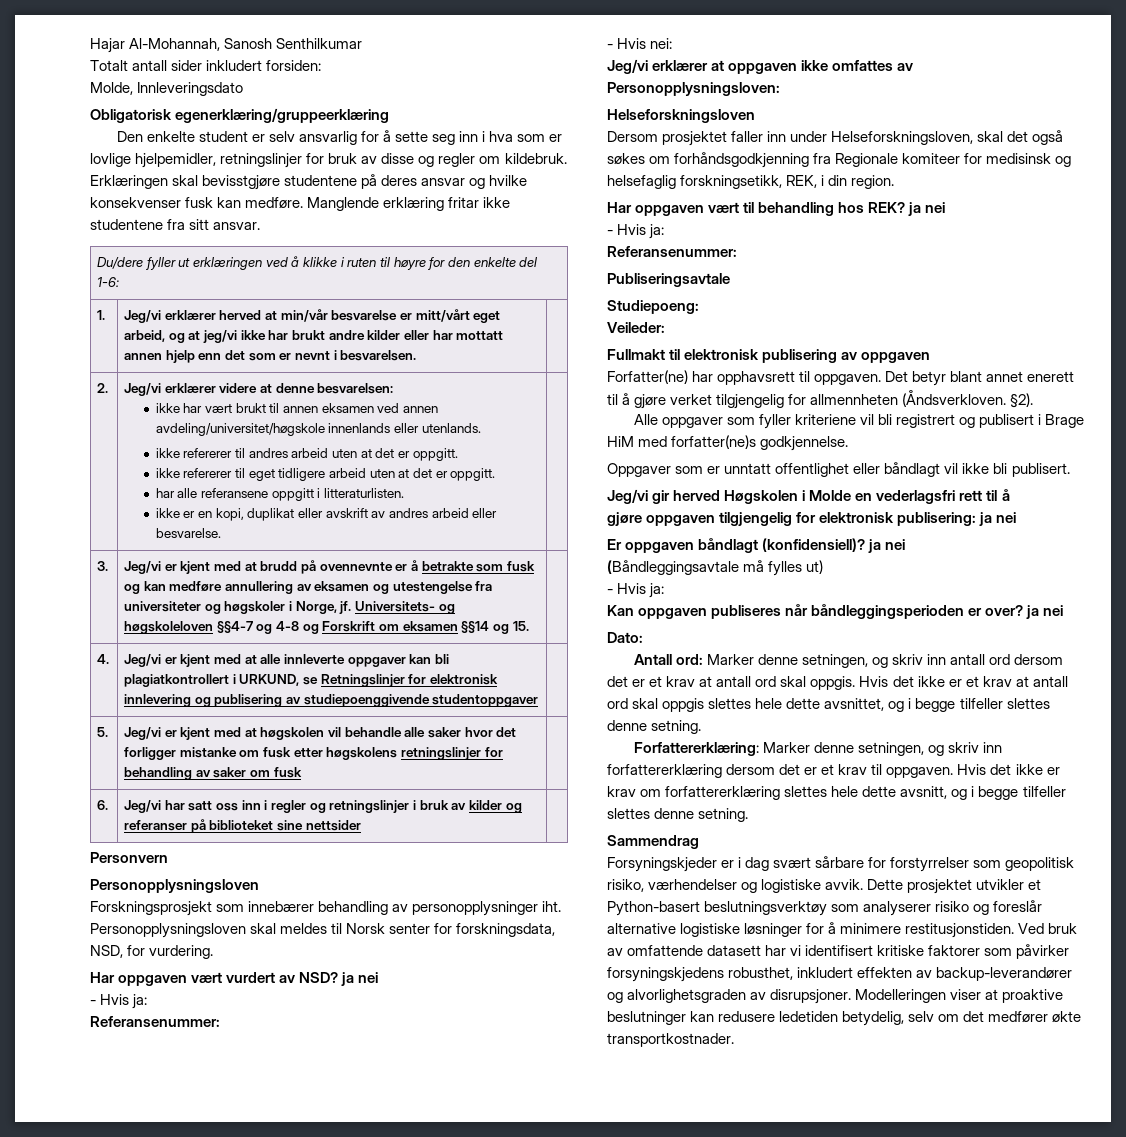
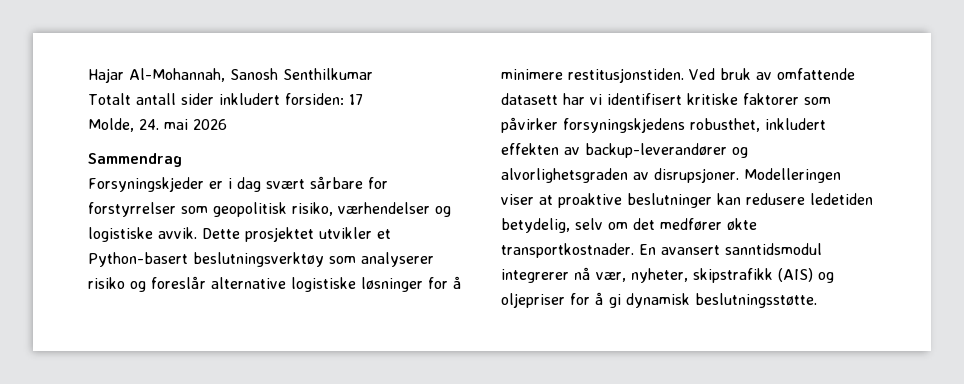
(322, 65) none -> [348,94,363,105] 17
[137,82,244,96] [90,108,390,123] [116,130,563,145] [90,153,567,168] [90,174,528,190] [90,197,511,211] [90,219,261,230] [97,256,538,270] [97,277,120,287] [97,310,106,320] [124,309,501,323] [124,330,504,343] [124,350,417,363] [97,383,109,393] [124,383,394,396] [155,403,438,413] [155,423,481,436] [155,448,458,461] [155,468,496,481] [155,488,404,501] [155,508,498,521] [155,528,221,538] [97,561,109,571] [124,560,535,574] [124,581,493,594] [124,601,455,614] [124,621,529,634] [97,654,110,664] [124,654,449,667] [124,674,498,687] [124,694,539,707] [97,727,109,737] [124,727,517,740] [124,747,503,760] [124,767,302,780] [97,800,109,810] [124,800,522,813] [124,819,361,833] [90,852,168,863] [90,879,259,893] [90,901,562,916] [90,923,556,938] [90,945,214,959] [90,972,379,986] [90,994,148,1009] [90,1016,220,1027] [607,38,673,49] [607,59,914,74] [607,82,780,96] [607,109,755,123] [607,130,1064,146] [607,152,1072,168] [607,175,895,189] [607,202,946,216] [607,224,665,239] [607,246,737,257] [607,273,730,287] [607,300,699,314] [607,322,665,333] [607,349,931,363] [607,370,1075,386] [607,390,1034,409] [633,414,1085,429] [607,435,849,451] [607,462,1070,477] [607,489,1010,504] [607,512,1017,526] [607,538,906,553] [607,560,824,576] [607,583,665,598] [607,604,1064,619] [607,632,643,643] [633,654,1064,668] [607,676,1068,690] [607,698,1050,712] [607,720,702,734] [633,742,1003,756] [607,764,1060,778] [607,786,1066,800] [607,808,749,822] Innleveringsdato // Obligatorisk egenerklæring/gruppeerklæring // Den enkelte student er selv ansvarlig for å sette seg inn i hva som er lovlige hjelpemidler, retningslinjer for bruk av disse og regler om kildebruk. Erklæringen skal bevisstgjøre studentene på deres ansvar og hvilke konsekvenser fusk kan medføre. Manglende erklæring fritar ikke studentene fra sitt ansvar. // Du/dere fyller ut erklæringen ved å klikke i ruten til høyre for den enkelte del 1-6: // 1. | Jeg/vi erklærer herved at min/vår besvarelse er mitt/vårt eget arbeid, og at jeg/vi ikke har brukt andre kilder eller har mottatt annen hjelp enn det som er nevnt i besvarelsen. | // 2. | Jeg/vi erklærer videre at denne besvarelsen: // ikke har vært brukt til annen eksamen ved annen avdeling/universitet/høgskole innenlands eller utenlands. // ikke refererer til andres arbeid uten at det er oppgitt. // ikke refererer til eget tidligere arbeid uten at det er oppgitt. // har alle referansene oppgitt i litteraturlisten. // ikke er en kopi, duplikat eller avskrift av andres arbeid eller besvarelse. | // 3. | Jeg/vi er kjent med at brudd på ovennevnte er å betrakte som fusk og kan medføre annullering av eksamen og utestengelse fra universiteter og høgskoler i Norge, jf. Universitets- og høgskoleloven §§4-7 og 4-8 og Forskrift om eksamen §§14 og 15. | // 4. | Jeg/vi er kjent med at alle innleverte oppgaver kan bli plagiatkontrollert i URKUND, se Retningslinjer for elektronisk innlevering og publisering av studiepoenggivende studentoppgaver | // 5. | Jeg/vi er kjent med at høgskolen vil behandle alle saker hvor det forligger mistanke om fusk etter høgskolens retningslinjer for behandling av saker om fusk | // 6. | Jeg/vi har satt oss inn i regler og retningslinjer i bruk av kilder og referanser på biblioteket sine nettsider | // Personvern // Personopplysningsloven // Forskningsprosjekt som innebærer behandling av personopplysninger iht. Personopplysningsloven skal meldes til Norsk senter for forskningsdata, NSD, for vurdering. // Har oppgaven vært vurdert av NSD? ja nei // - Hvis ja: // Referansenummer: // - Hvis nei: // Jeg/vi erklærer at oppgaven ikke omfattes av Personopplysningsloven: // Helseforskningsloven // Dersom prosjektet faller inn under Helseforskningsloven, skal det også søkes om forhåndsgodkjenning fra Regionale komiteer for medisinsk og helsefaglig forskningsetikk, REK, i din region. // Har oppgaven vært til behandling hos REK? ja nei // - Hvis ja: // Referansenummer: // Publiseringsavtale // Studiepoeng: // Veileder: // Fullmakt til elektronisk publisering av oppgaven // Forfatter(ne) har opphavsrett til oppgaven. Det betyr blant annet enerett til å gjøre verket tilgjengelig for allmennheten (Åndsverkloven. §2). // Alle oppgaver som fyller kriteriene vil bli registrert og publisert i Brage HiM med forfatter(ne)s godkjennelse. // Oppgaver som er unntatt offentlighet eller båndlagt vil ikke bli publisert. // Jeg/vi gir herved Høgskolen i Molde en vederlagsfri rett til å // gjøre oppgaven tilgjengelig for elektronisk publisering: ja nei // Er oppgaven båndlagt (konfidensiell)? ja nei // (Båndleggingsavtale må fylles ut) // - Hvis ja: // Kan oppgaven publiseres når båndleggingsperioden er over? ja nei // Dato: // Antall ord: Marker denne setningen, og skriv inn antall ord dersom det er et krav at antall ord skal oppgis. Hvis det ikke er et krav at antall ord skal oppgis slettes hele dette avsnittet, og i begge tilfeller slettes denne setning. // Forfattererklæring: Marker denne setningen, og skriv inn forfattererklæring dersom det er et krav til oppgaven. Hvis det ikke er krav om forfattererklæring slettes hele dette avsnitt, og i begge tilfeller slettes denne setning. -> [139,119,227,130] 24. mai 2026
(734, 1040) none -> [639,243,822,255] [501,267,834,283] [501,292,817,308] En avansert sanntidsmodul integrerer nå vær, nyheter, skipstrafikk (AIS) og oljepriser for å gi dynamisk beslutningsstøtte.

